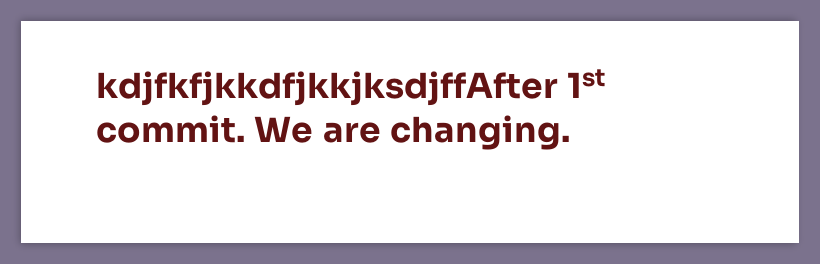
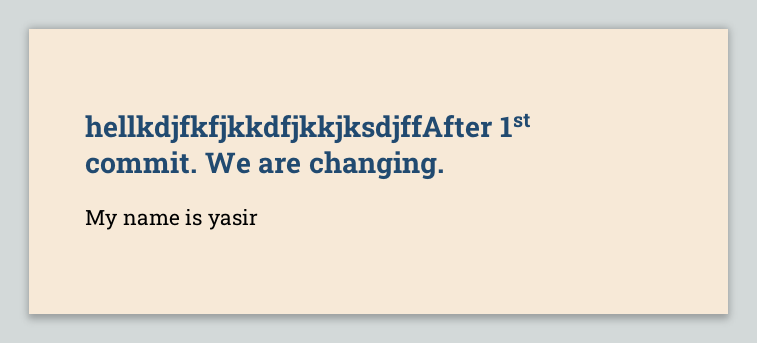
[96,71,558,106] kdjfkfjkkdfjkkjksdjffAfter -> [85,115,492,144] hellkdjfkfjkkdfjkkjksdjffAfter
(570, 132) none -> [85,209,259,230] // My name is yasir

